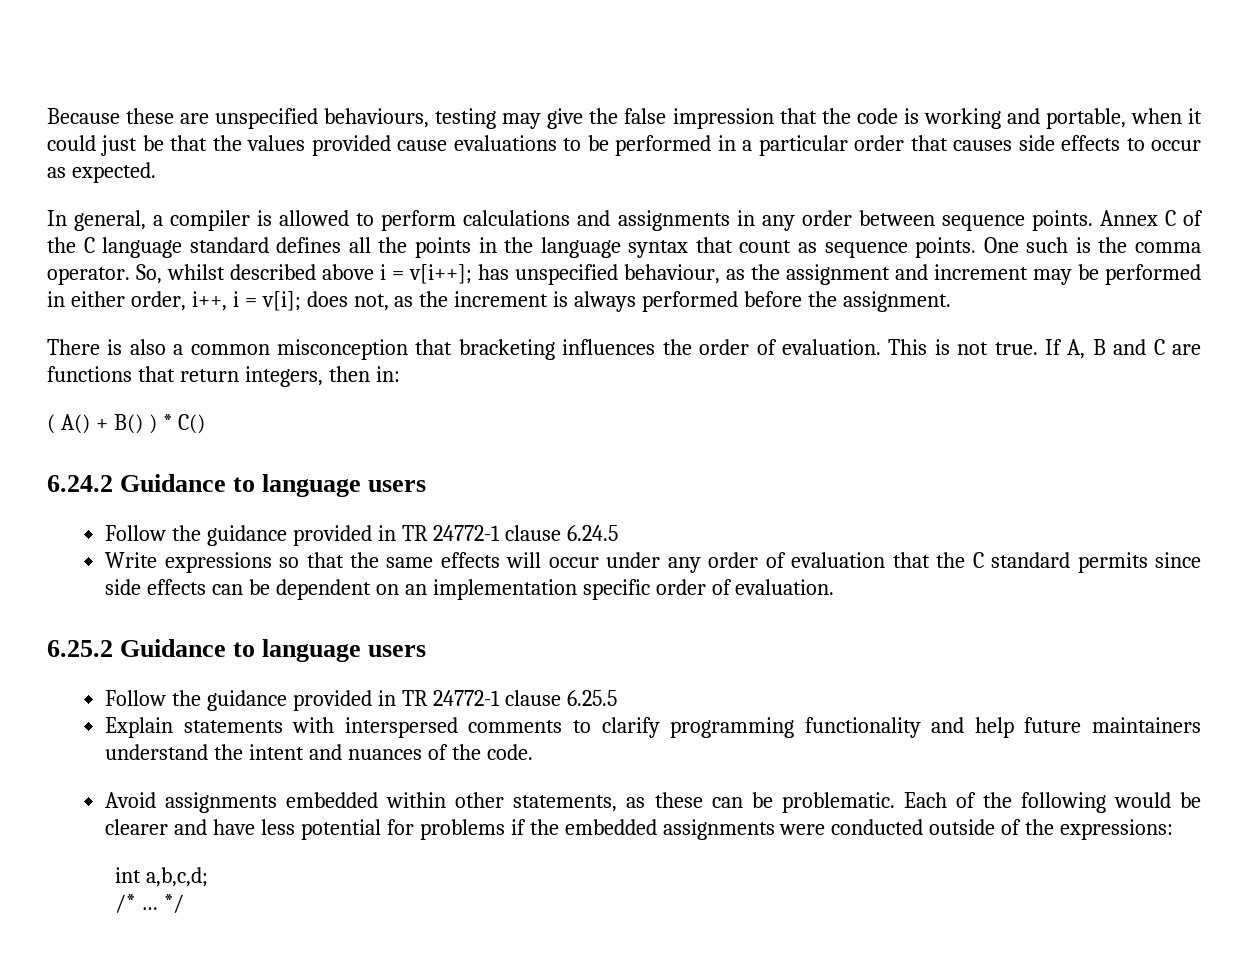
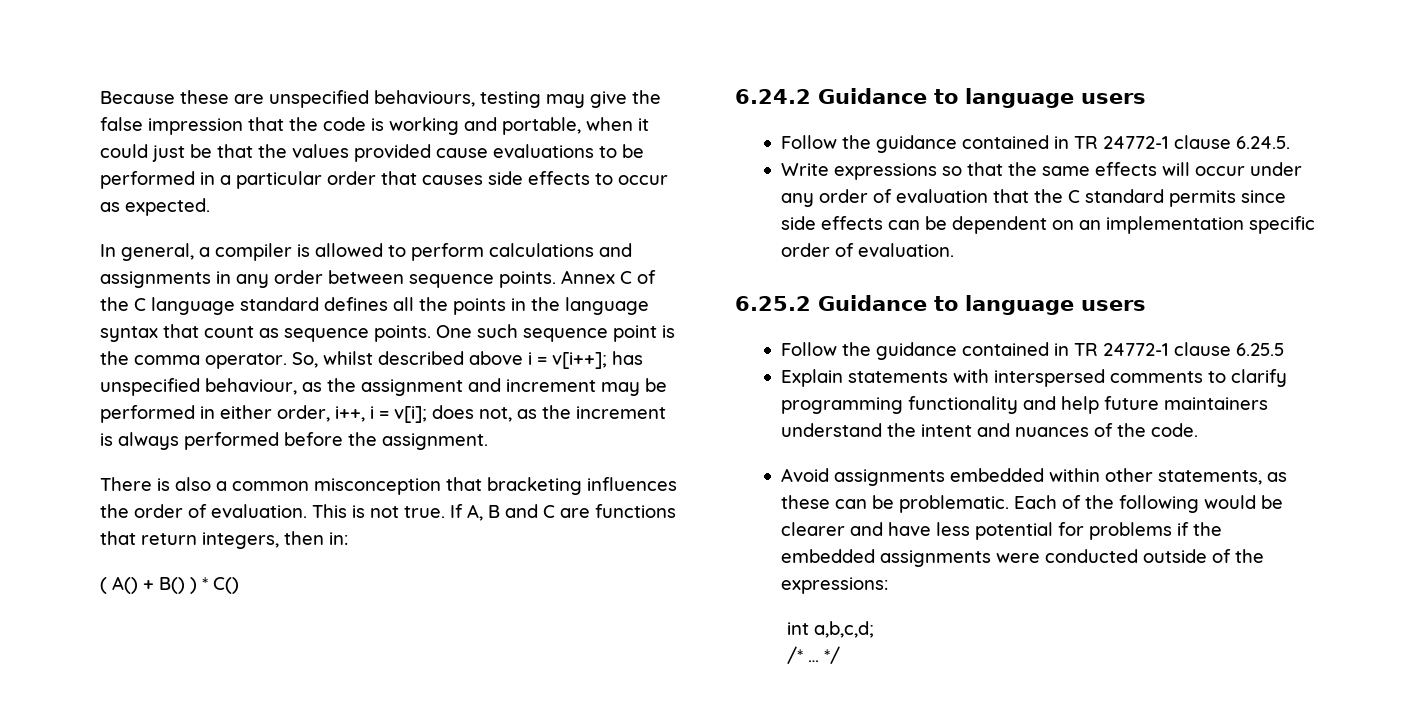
(1069, 245) none -> [523,325,657,342] sequence point
[292,525,618,546] provided in TR 24772-1 clause 6.24.5 -> [962,135,1291,149] contained in TR 24772-1 clause 6.24.5.
[292,690,372,711] provided -> [962,342,1050,356] contained

